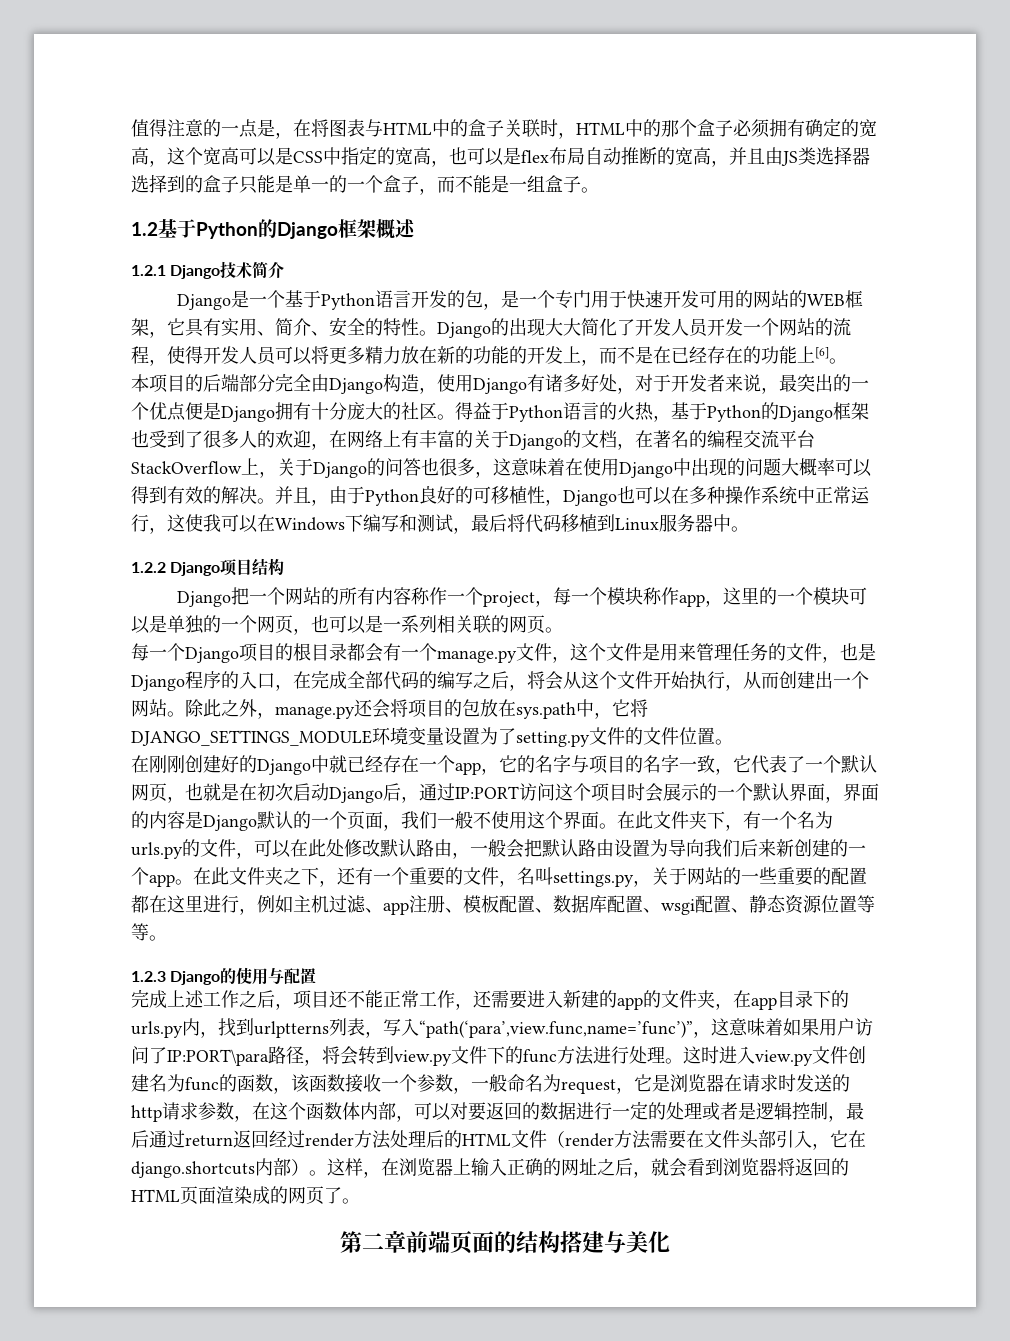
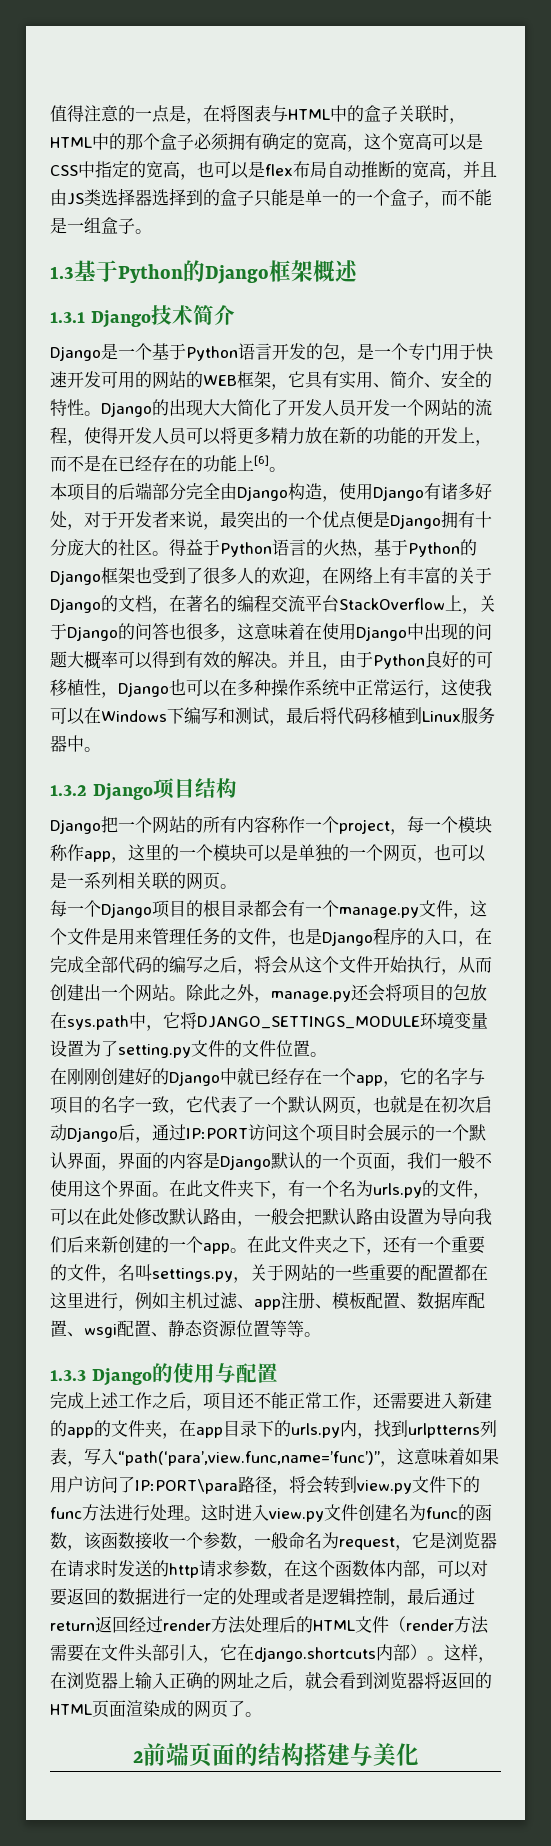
[131,222,158,236] 1.2 -> [50,266,74,279] 1.3
[131,265,166,276] 1.2.1 -> [50,312,85,323] 1.3.1
[131,562,166,573] 1.2.2 -> [50,785,87,796] 1.3.2
[131,971,166,982] 1.2.3 -> [50,1370,86,1381] 1.3.3
[340,1230,406,1253] 第二章 -> [132,1751,143,1763] 2

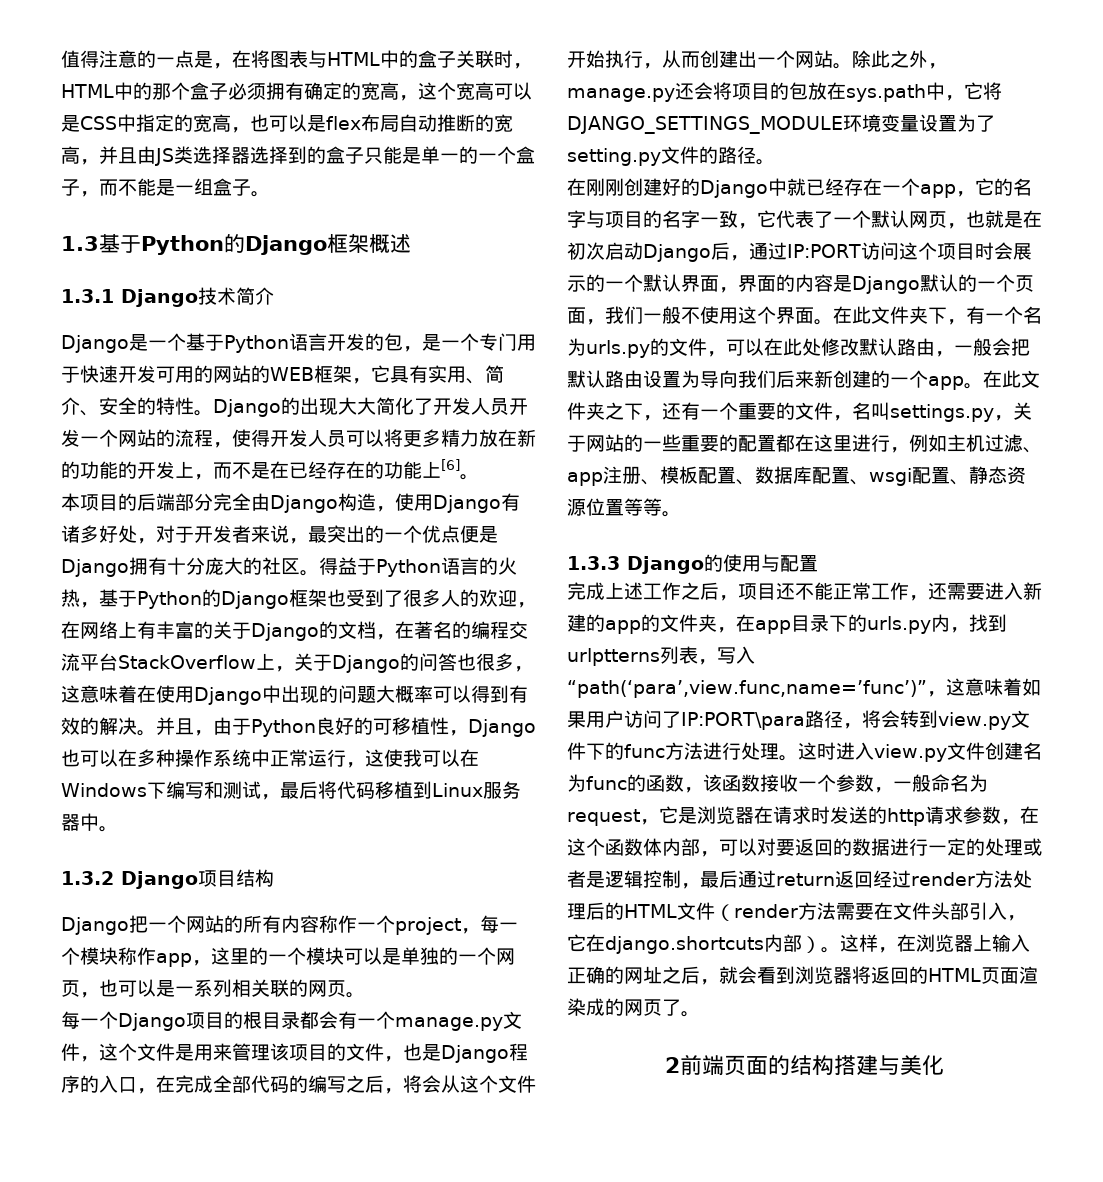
[186,928,220,945] 任务 -> [270,1043,327,1061] 该项目
[242,1040,310,1057] 文件位置 -> [718,146,756,164] 路径

